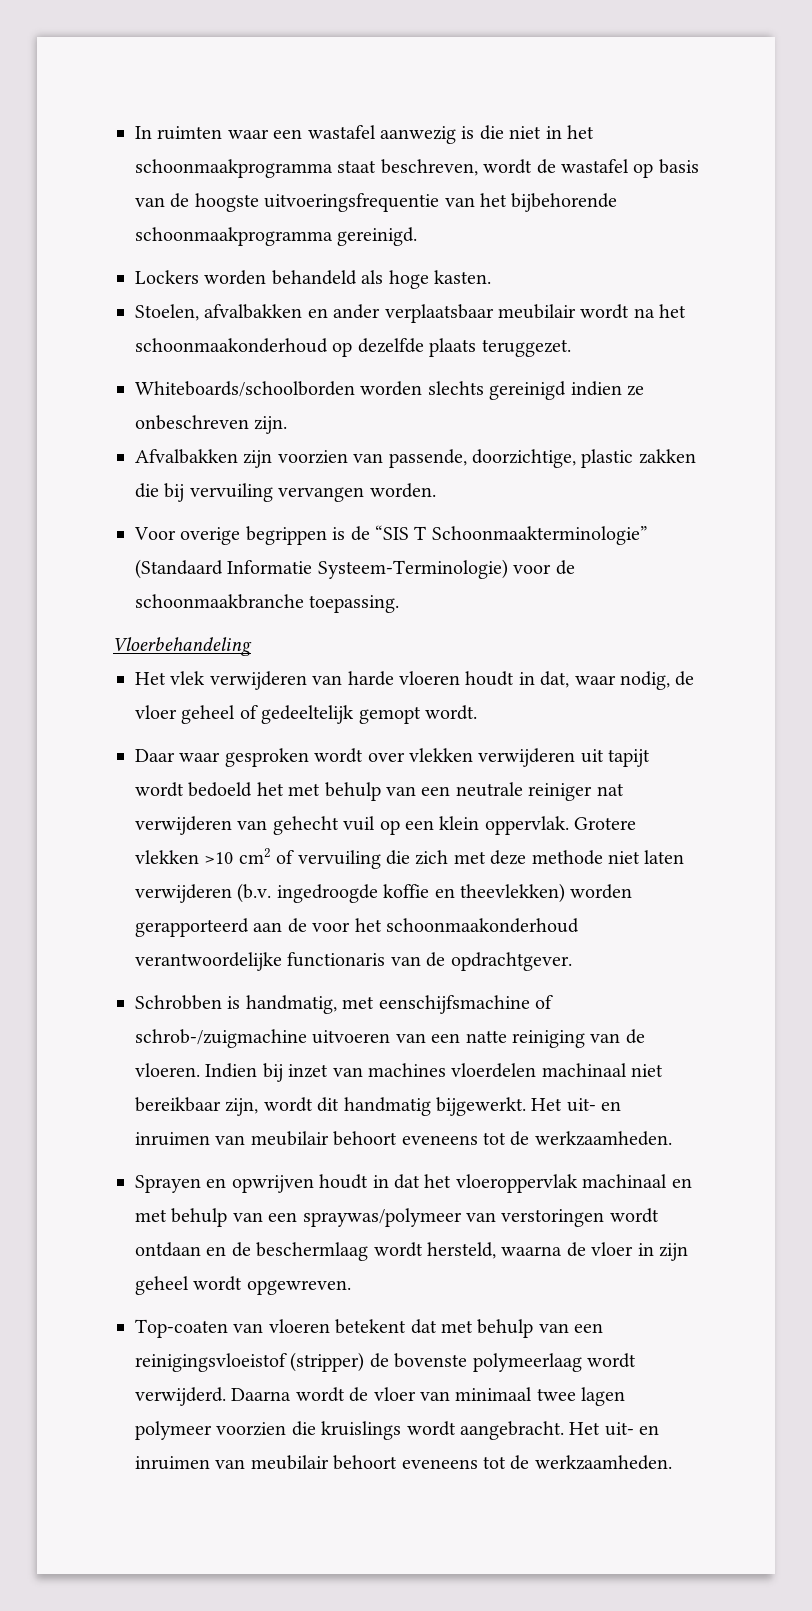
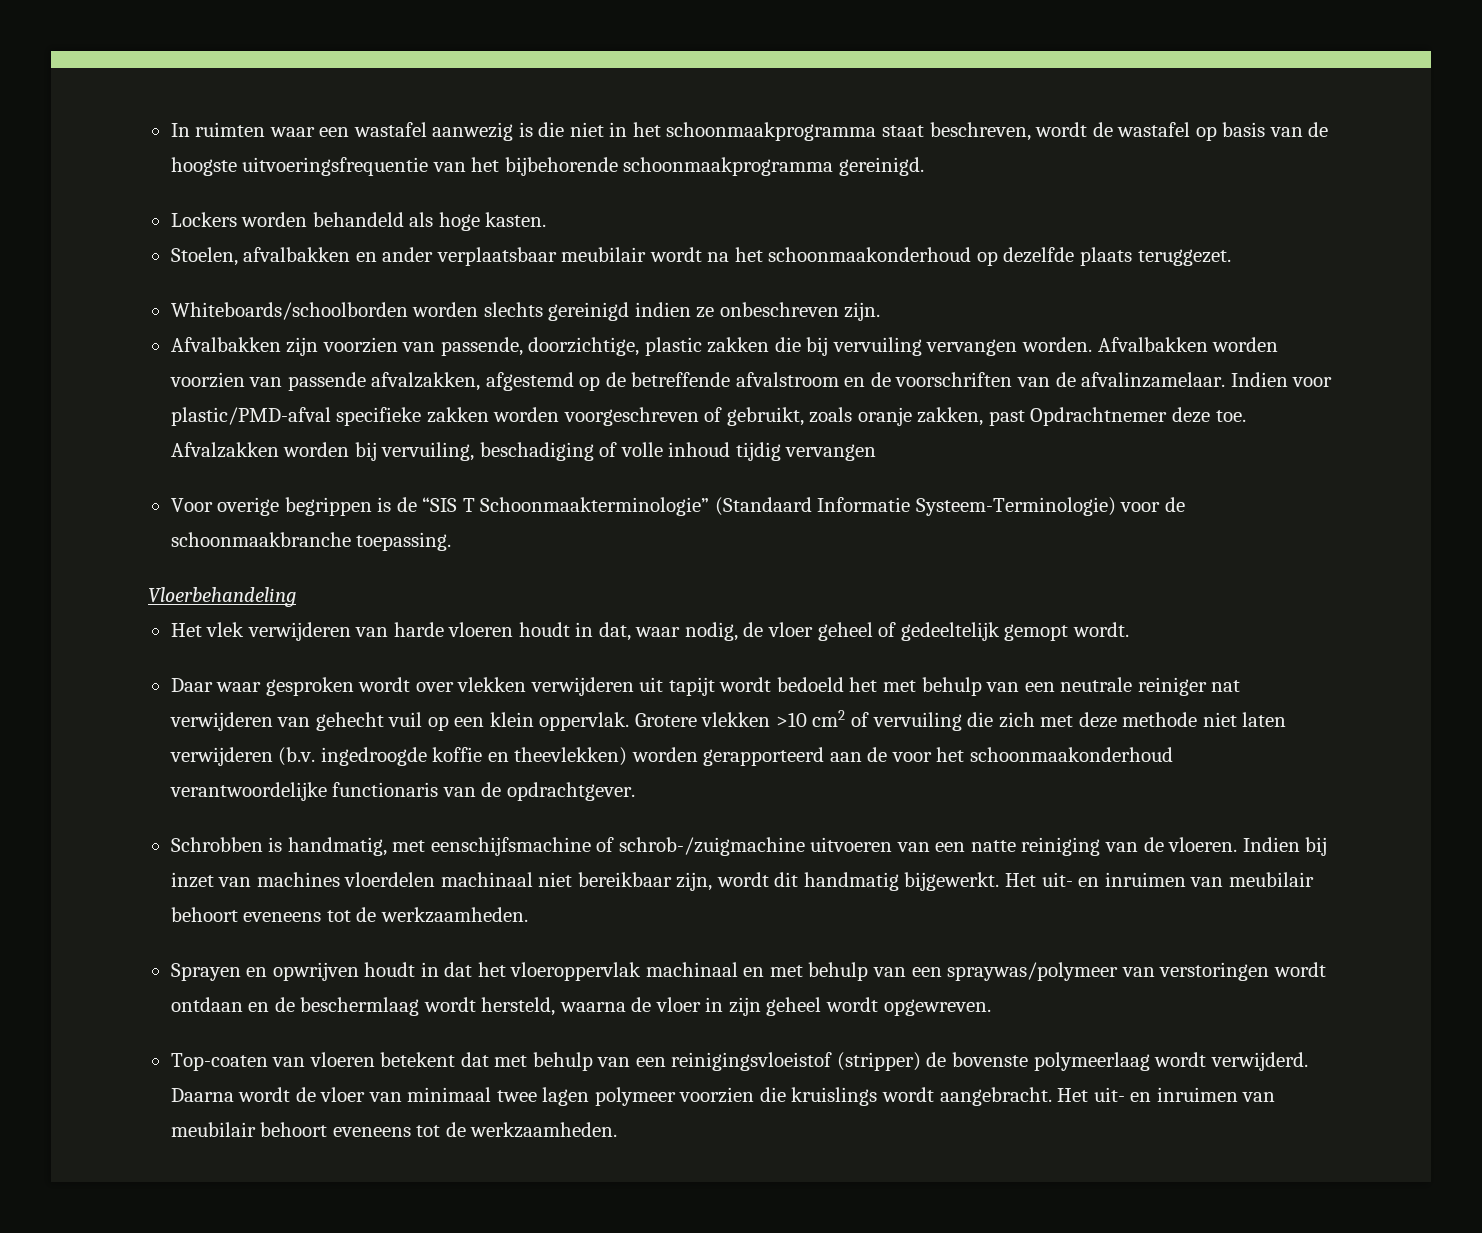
(436, 490) none -> [1097,337,1279,352] [169,372,1333,391] [170,407,1246,426] [170,442,877,461] Afvalbakken worden voorzien van passende afvalzakken, afgestemd op de betreffende afvalstroom en de voorschriften van de afvalinzamelaar. Indien voor plastic/PMD-afval specifieke zakken worden voorgeschreven of gebruikt, zoals oranje zakken, past Opdrachtnemer deze toe. Afvalzakken worden bij vervuiling, beschadiging of volle inhoud tijdig vervangen

